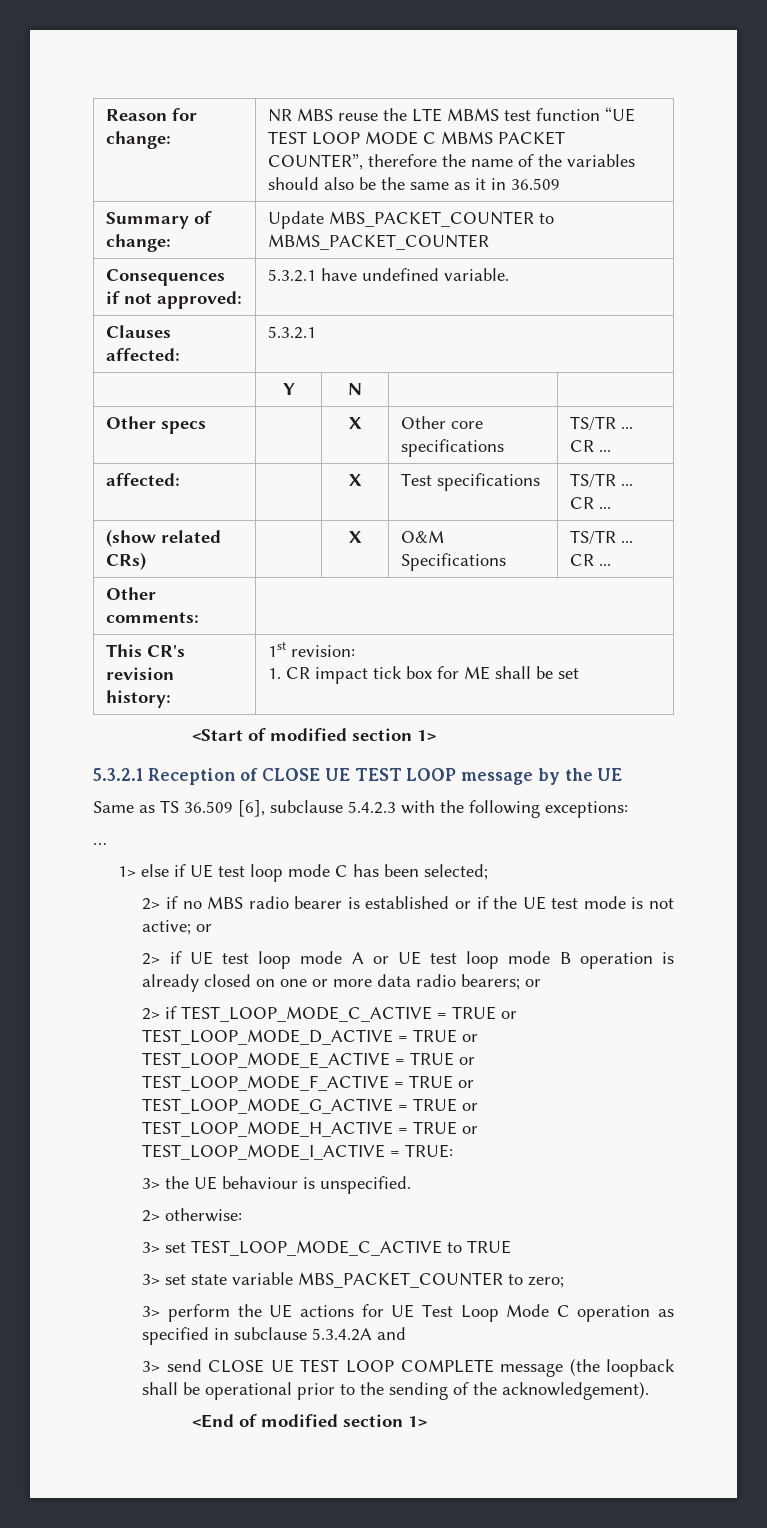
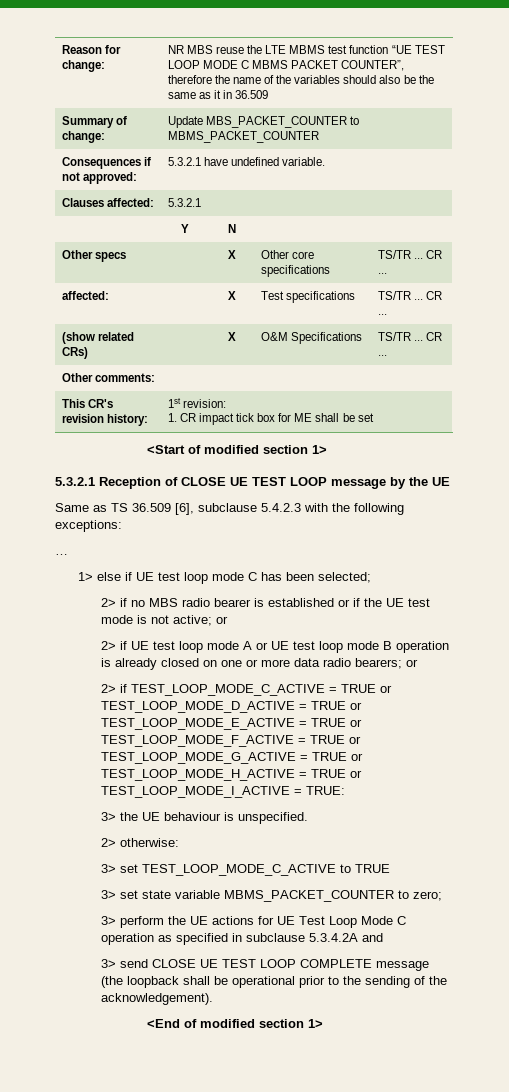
[298,1272,504,1288] MBS_PACKET_COUNTER -> [223,890,394,902] MBMS_PACKET_COUNTER

